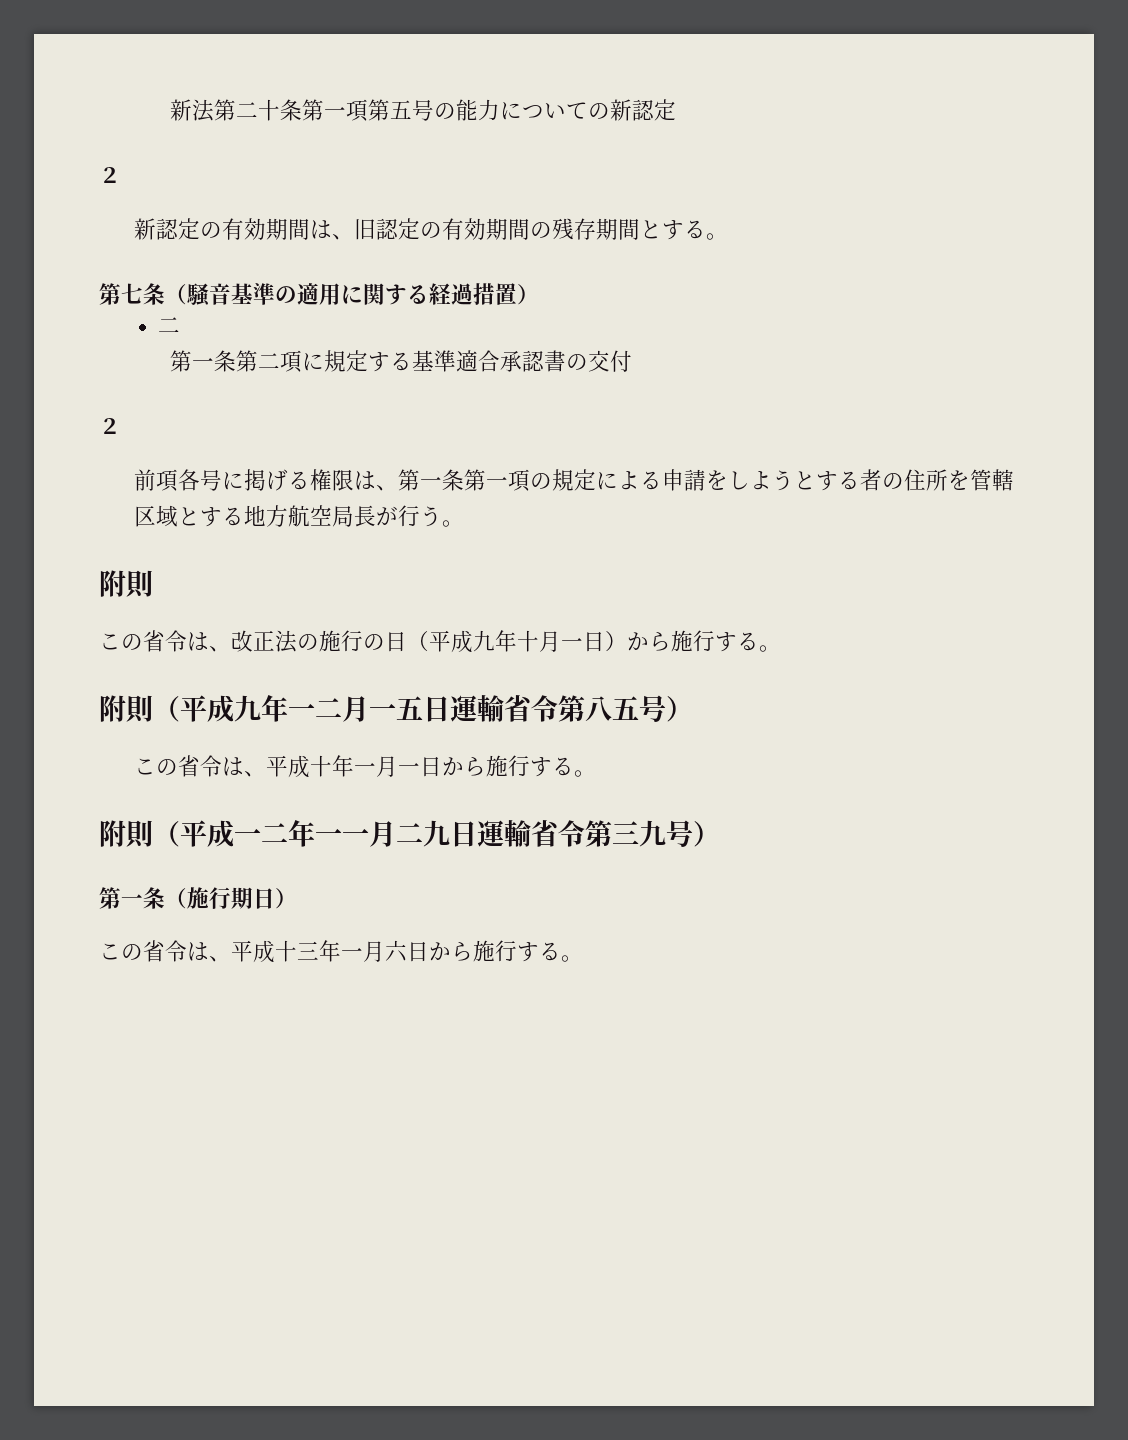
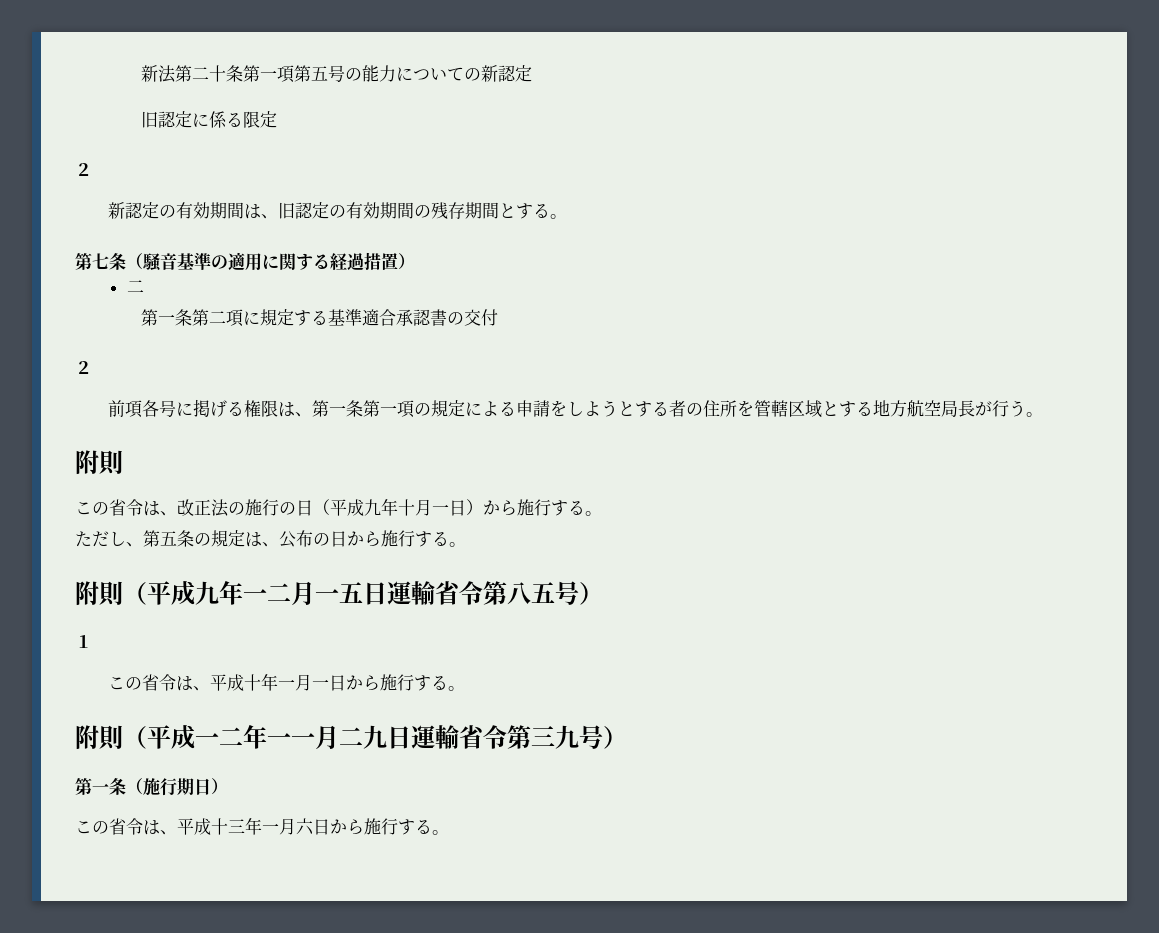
(676, 110) none -> [140,111,277,128] // 旧認定に係る限定
(781, 648) none -> [75,530,466,548] // ただし、第五条の規定は、公布の日から施行する。
(693, 709) none -> [75,635,92,648] // １

